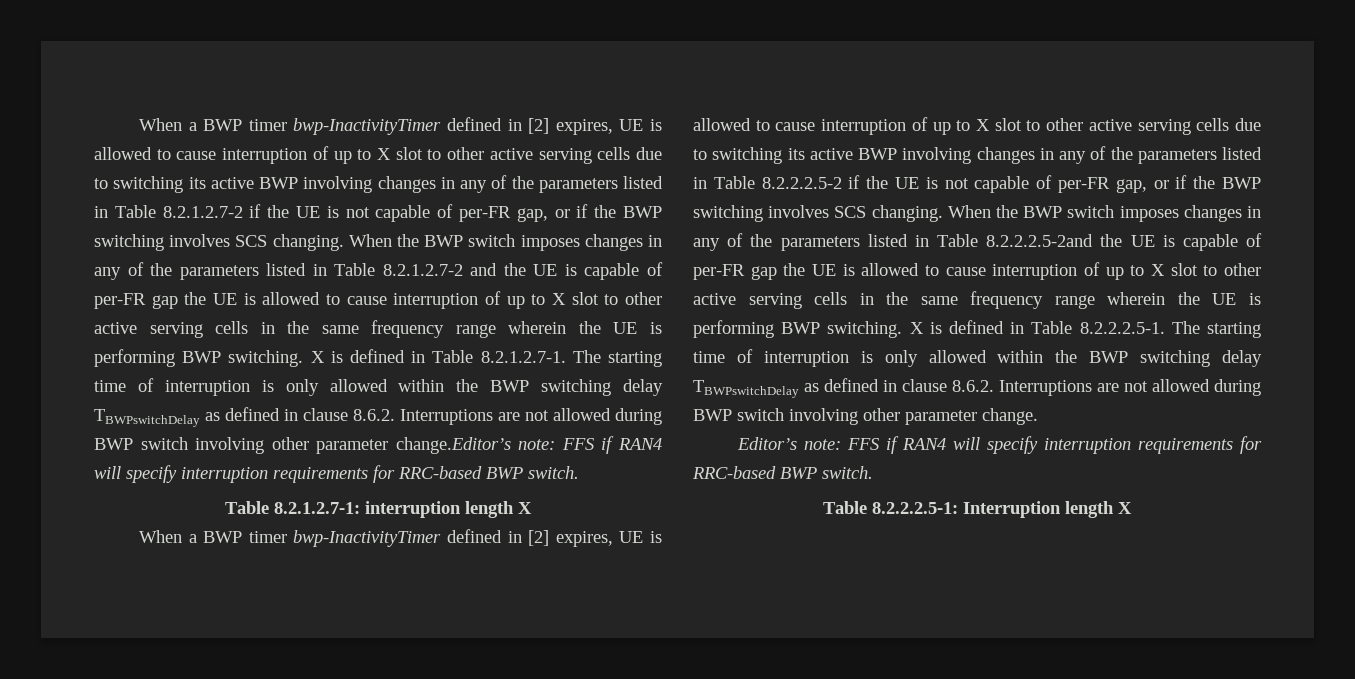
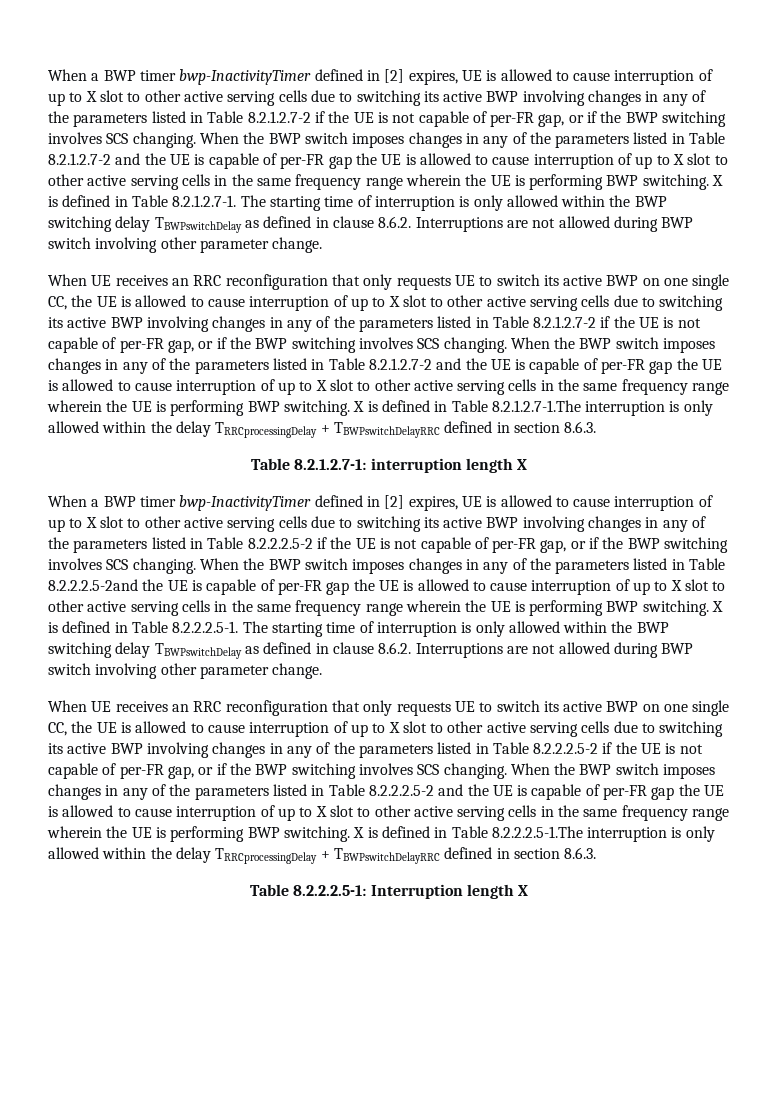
[395,436,662,454] [94,465,579,483] change.Editor’s note: FFS if RAN4 will specify interruption requirements for RRC-based BWP switch. -> [272,237,323,253] [48,274,730,290] [48,295,724,311] [48,316,701,332] [48,337,716,353] [48,358,723,374] [48,379,730,395] [47,400,713,416] [48,421,597,438] change. // When UE receives an RRC reconfiguration that only requests UE to switch its active BWP on one single CC, the UE is allowed to cause interruption of up to X slot to other active serving cells due to switching its active BWP involving changes in any of the parameters listed in Table 8.2.1.2.7-2 if the UE is not capable of per-FR gap, or if the BWP switching involves SCS changing. When the BWP switch imposes changes in any of the parameters listed in Table 8.2.1.2.7-2 and the UE is capable of per-FR gap the UE is allowed to cause interruption of up to X slot to other active serving cells in the same frequency range wherein the UE is performing BWP switching. X is defined in Table 8.2.1.2.7-1.The interruption is only allowed within the delay TRRCprocessingDelay + TBWPswitchDelayRRC defined in section 8.6.3.
[736,436,1262,454] [692,466,873,479] Editor’s note: FFS if RAN4 will specify interruption requirements for RRC-based BWP switch. -> [48,700,730,716] [48,721,724,737] [48,742,703,758] [48,763,716,779] [48,784,725,800] [48,805,730,821] [47,826,715,842] [48,847,597,864] When UE receives an RRC reconfiguration that only requests UE to switch its active BWP on one single CC, the UE is allowed to cause interruption of up to X slot to other active serving cells due to switching its active BWP involving changes in any of the parameters listed in Table 8.2.2.2.5-2 if the UE is not capable of per-FR gap, or if the BWP switching involves SCS changing. When the BWP switch imposes changes in any of the parameters listed in Table 8.2.2.2.5-2 and the UE is capable of per-FR gap the UE is allowed to cause interruption of up to X slot to other active serving cells in the same frequency range wherein the UE is performing BWP switching. X is defined in Table 8.2.2.2.5-1.The interruption is only allowed within the delay TRRCprocessingDelay + TBWPswitchDelayRRC defined in section 8.6.3.

